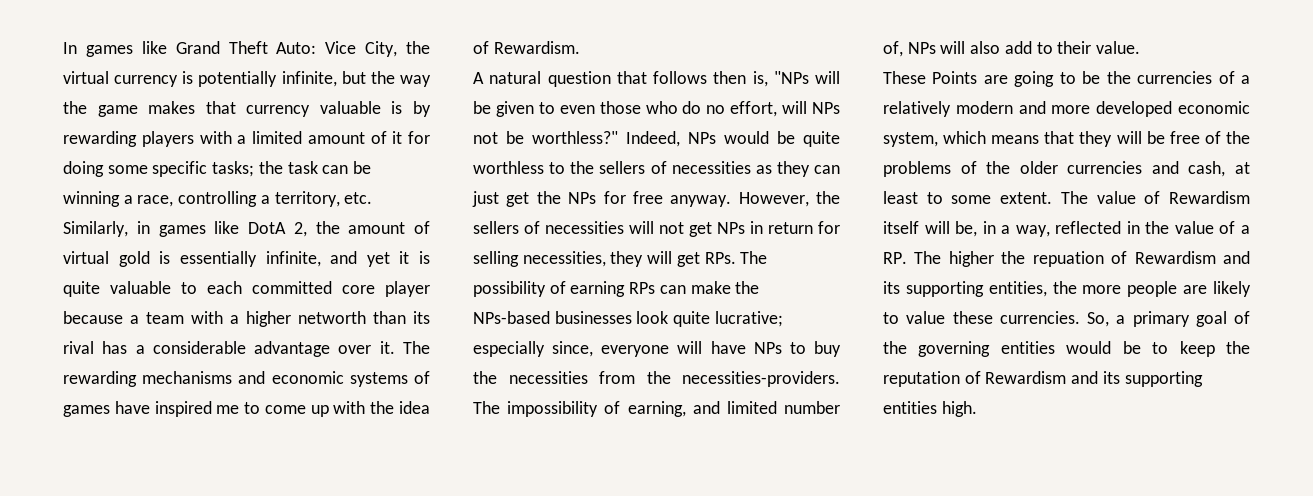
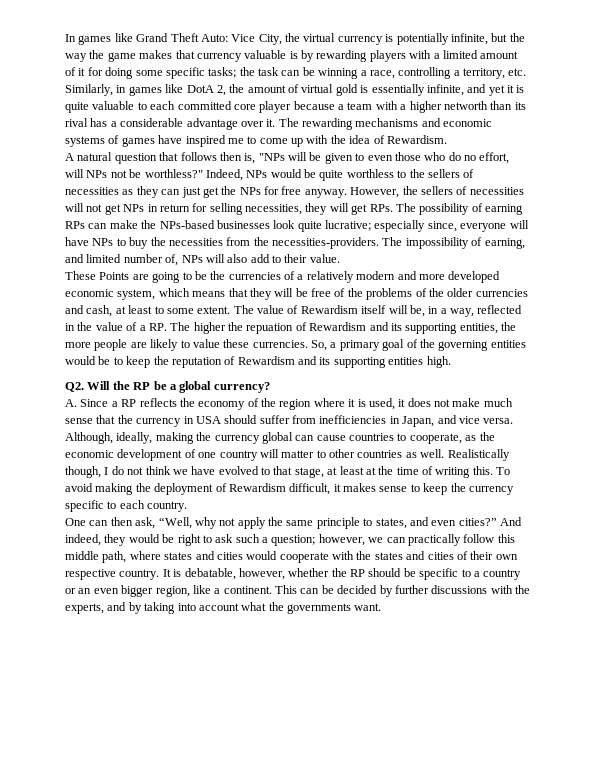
(977, 409) none -> [65,381,270,393] [65,398,513,410] [65,415,514,427] [65,432,495,444] [65,449,510,461] [65,466,511,478] [65,483,514,495] [65,500,188,512] [65,517,522,529] [65,534,515,546] [65,551,518,563] [65,568,522,580] [65,585,530,597] [65,602,382,614] // Q2. Will the RP be a global currency? // A. Since a RP reflects the economy of the region where it is used, it does not make much sense that the currency in USA should suffer from inefficiencies in Japan, and vice versa. Although, ideally, making the currency global can cause countries to cooperate, as the economic development of one country will matter to other countries as well. Realistically though, I do not think we have evolved to that stage, at least at the time of writing this. To avoid making the deployment of Rewardism difficult, it makes sense to keep the currency specific to each country. // One can then ask, “Well, why not apply the same principle to states, and even cities?” And indeed, they would be right to ask such a question; however, we can practically follow this middle path, where states and cities would cooperate with the states and cities of their own respective country. It is debatable, however, whether the RP should be specific to a country or an even bigger region, like a continent. This can be decided by further discussions with the experts, and by taking into account what the governments want.

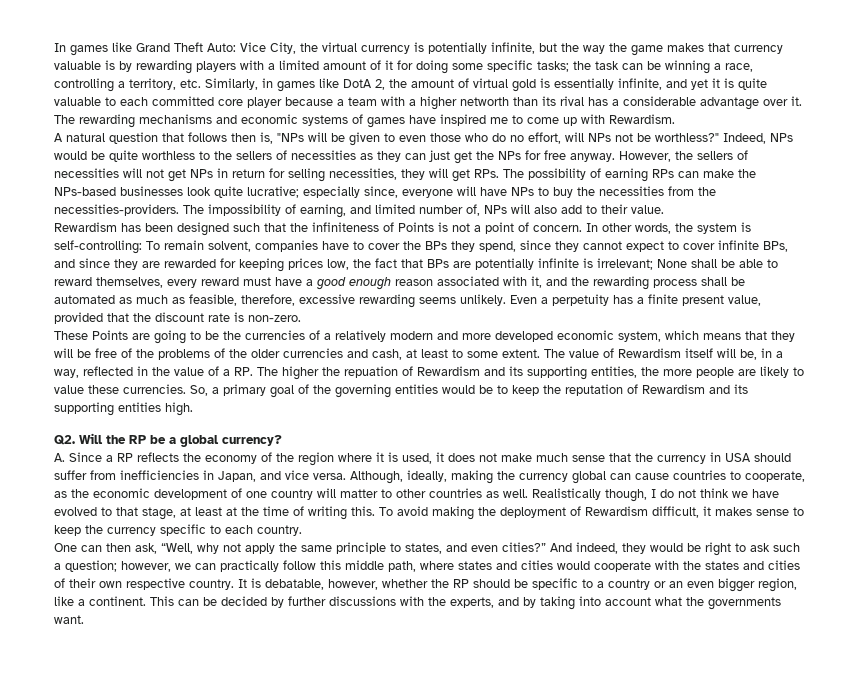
[330,135,385,144] the idea of -> (605, 119) none
(340, 258) none -> [54,222,751,236] [54,240,788,254] [54,258,778,272] [54,276,745,290] [54,294,761,308] [54,312,301,324] // Rewardism has been designed such that the infiniteness of Points is not a point of concern. In other words, the system is self-controlling: To remain solvent, companies have to cover the BPs they spend, since they cannot expect to cover infinite BPs, and since they are rewarded for keeping prices low, the fact that BPs are potentially infinite is irrelevant; None shall be able to reward themselves, every reward must have a good enough reason associated with it, and the rewarding process shall be automated as much as feasible, therefore, excessive rewarding seems unlikely. Even a perpetuity has a finite present value, provided that the discount rate is non-zero.

